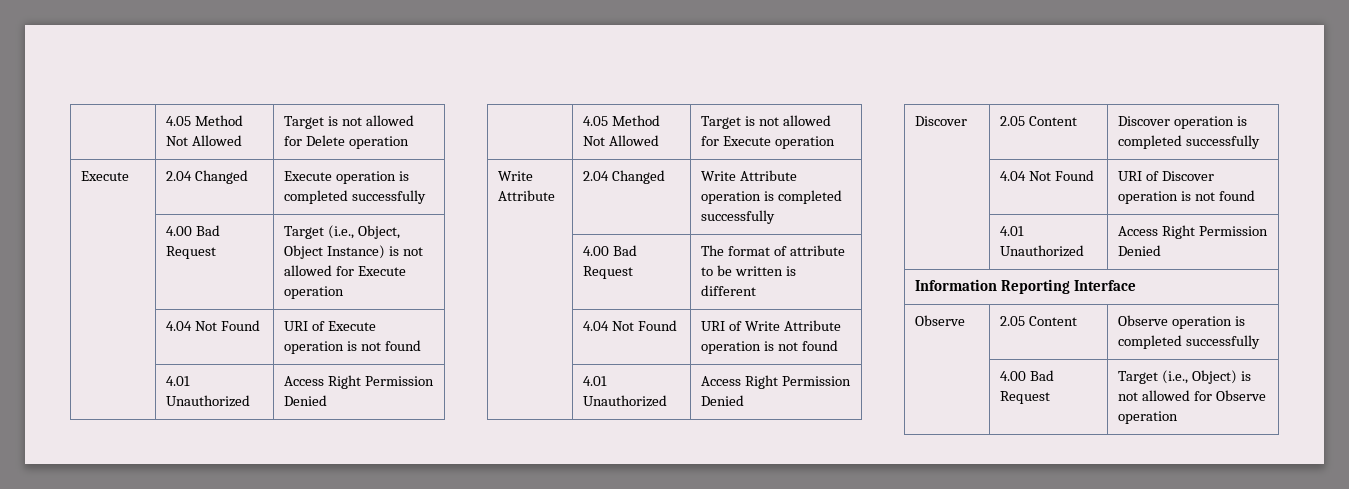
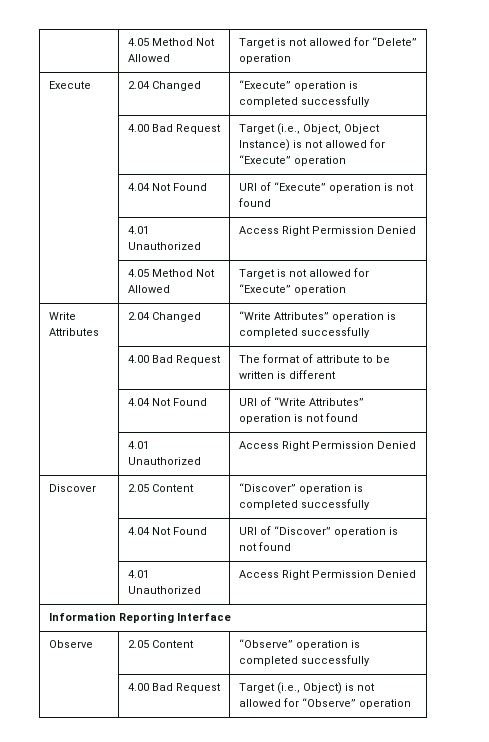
[166,115,244,126] [166,135,243,146] [284,115,414,129] [284,135,346,146] | 4.05 Method Not Allowed | Target is not allowed for Delete -> [127,38,215,46] [127,54,170,62] [238,37,417,48] | 4.05 Method Not Allowed | Target is not allowed for “Delete”
[284,171,333,181] Execute -> [238,80,291,89] “Execute”
[358,266,407,276] Execute -> [238,155,291,164] “Execute”
[328,321,377,331] Execute -> [273,182,326,191] “Execute”
[723,136,772,146] Execute -> [238,284,291,293] “Execute”
[498,190,556,201] [583,170,666,184] [701,170,798,181] Attribute | 2.04 Changed | Write Attribute -> [48,328,99,336] [127,312,201,322] [238,311,329,320] Attributes | 2.04 Changed | “Write Attributes”
[745,320,841,331] Write Attribute -> [273,397,364,406] “Write Attributes”
[1118,116,1171,126] Discover -> [238,483,296,492] “Discover”
[1162,171,1215,181] Discover -> [273,526,331,535] “Discover”
[1118,315,1169,326] Observe -> [238,639,293,648] “Observe”
[1215,390,1266,401] Observe -> [301,698,356,707] “Observe”

